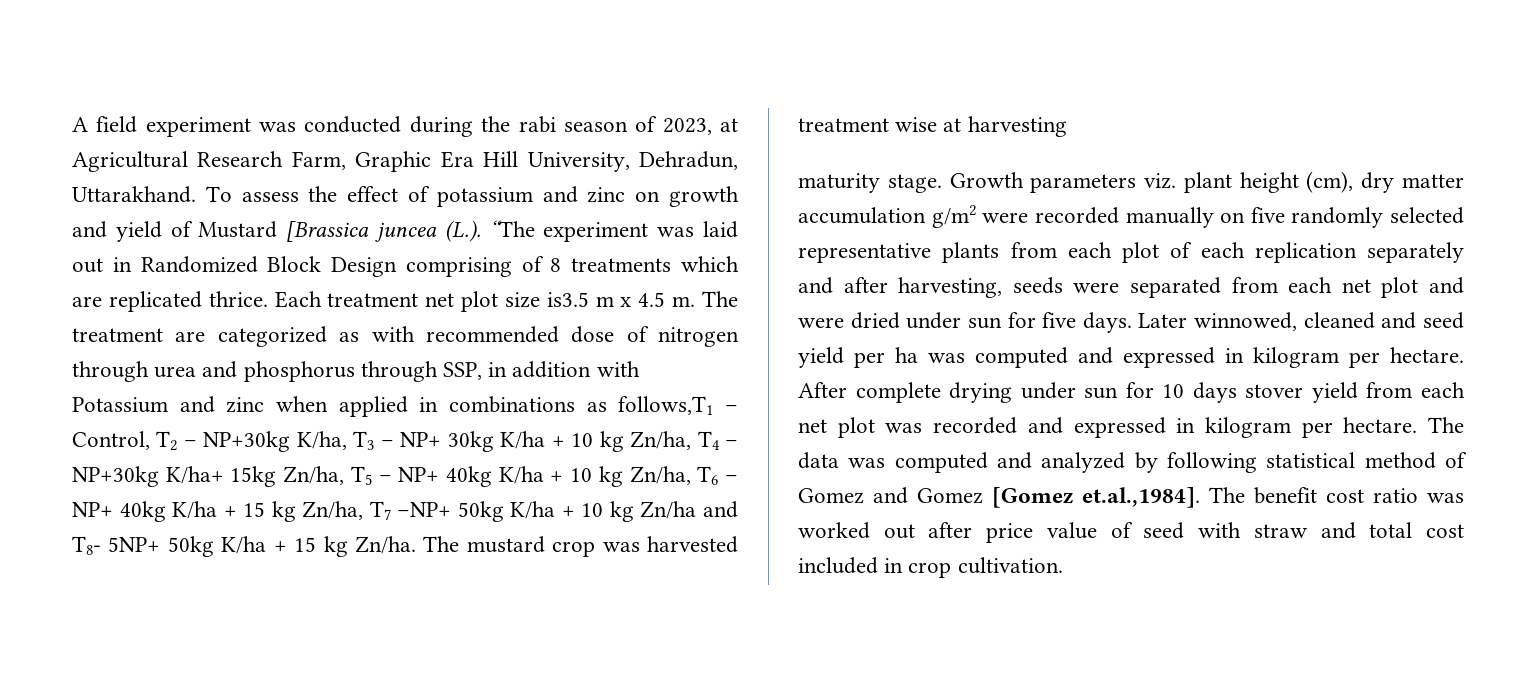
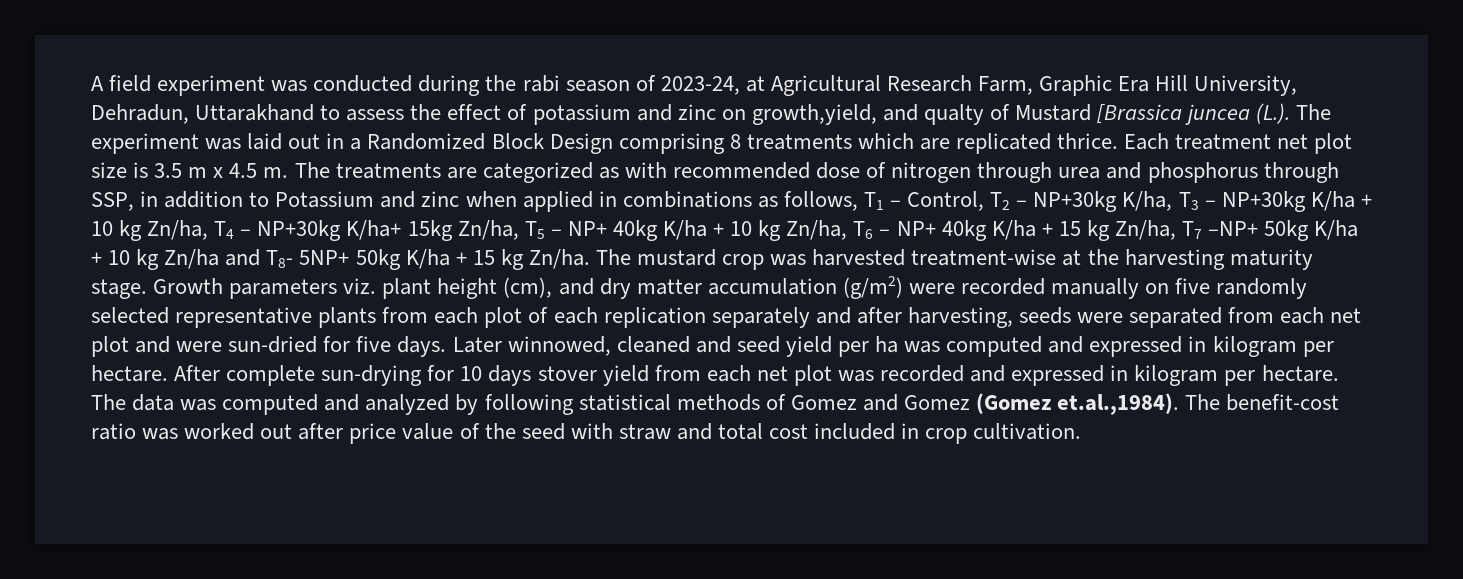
[662,118,712,135] 2023, -> [660,76,740,95] 2023-24,
[72,186,232,203] Uttarakhand. To -> [195,104,341,121] Uttarakhand to
[669,186,739,207] [72,221,162,242] growth and yield -> [751,104,984,125] growth,yield, and qualty
[489,220,535,237] “The -> [1296,104,1332,120] The
(132, 264) none -> [350,138,362,150] a
[521,256,544,272] of -> (725, 143) none
[546,292,589,307] is3.5 -> [133,162,183,178] is 3.5
[72,328,163,342] treatment -> [335,163,441,179] treatments
[596,361,640,377] with -> [249,192,270,207] to
[618,396,714,415] follows,T1 -> [783,191,884,211] follows, T1
[400,431,494,452] NP+ 30kg -> [1221,191,1306,212] NP+30kg
[798,117,962,132] treatment wise at -> [911,249,1119,266] treatment-wise at the
(1067, 126) // -> (1225, 259) none
(1354, 182) none -> [558,278,594,295] and
[931,205,976,228] g/m2 -> [842,276,903,299] (g/m2)
[850,312,1002,329] dried under sun -> [228,336,318,353] sun-dried
[949,382,1119,403] drying under sun -> [321,365,423,386] sun-drying
[1364,452,1436,469] method -> [676,394,760,411] methods
[992,487,1364,508] [Gomez et.al.,1984]. The benefit cost -> [976,393,1340,415] (Gomez et.al.,1984). The benefit-cost
(1133, 530) none -> [484,423,516,439] the

